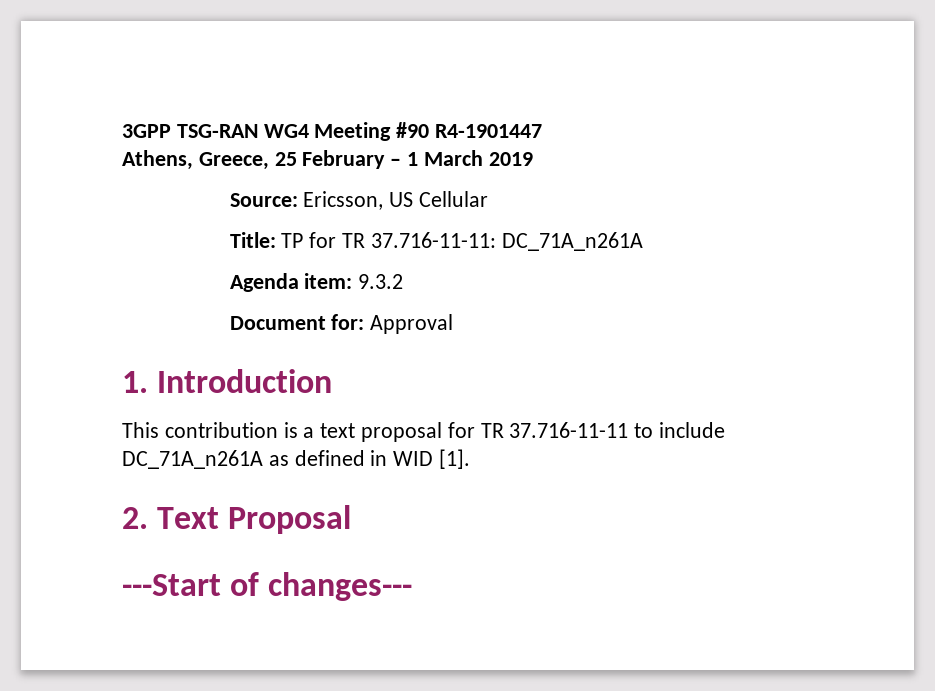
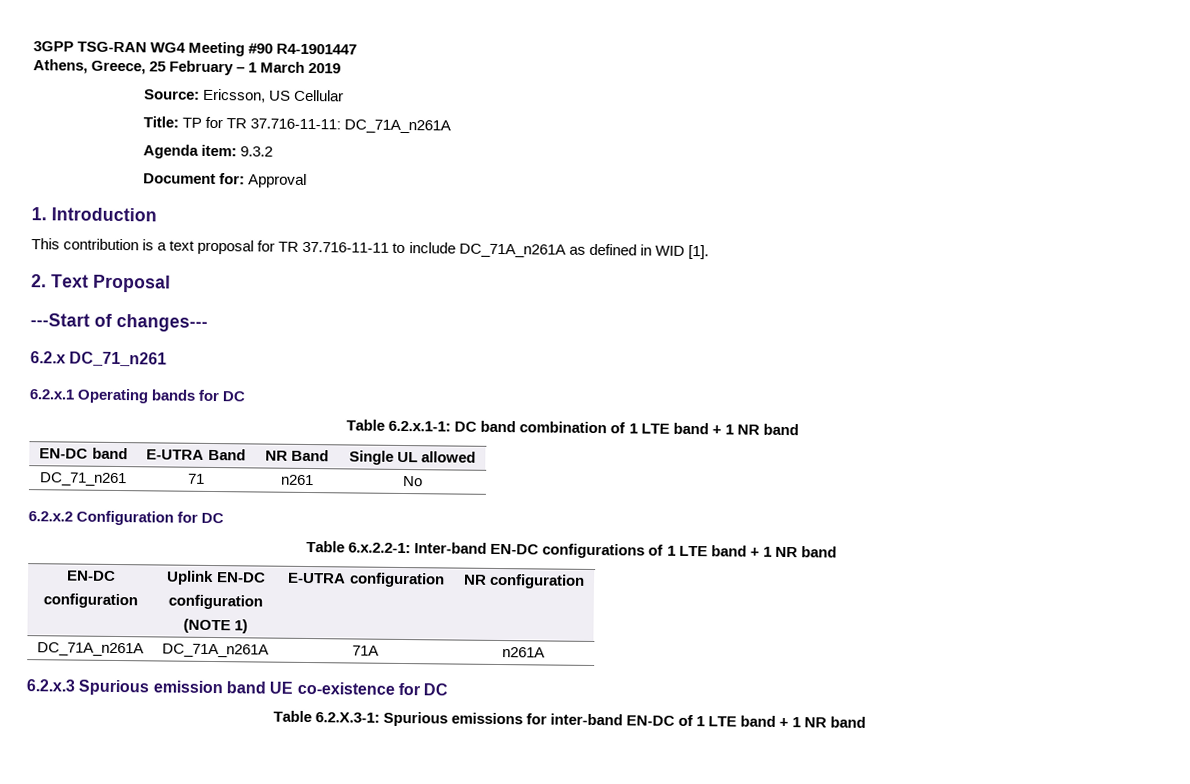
(413, 586) none -> [30,351,168,367] [29,388,246,404] [346,419,799,436] [39,447,128,460] [146,448,246,461] [264,449,330,462] [348,450,477,465] [39,472,127,487] [187,473,205,484] [280,474,314,486] [402,475,423,487] [28,510,225,526] [306,540,837,559] [66,570,116,581] [43,593,138,609] [166,570,266,586] [168,594,263,610] [182,618,249,634] [287,572,445,588] [462,573,586,589] [37,642,144,657] [162,643,269,658] [352,645,379,656] [502,647,545,658] [26,679,449,696] [272,710,867,728] // 6.2.x DC_71_n261 // 6.2.x.1 Operating bands for DC // Table 6.2.x.1-1: DC band combination of 1 LTE band + 1 NR band // EN-DC band | E-UTRA Band | NR Band | Single UL allowed // DC_71_n261 | 71 | n261 | No // 6.2.x.2 Configuration for DC // Table 6.x.2.2-1: Inter-band EN-DC configurations of 1 LTE band + 1 NR band // EN-DC // configuration | Uplink EN-DC // configuration // (NOTE 1) | E-UTRA configuration | NR configuration // DC_71A_n261A | DC_71A_n261A | 71A | n261A // 6.2.x.3 Spurious emission band UE co-existence for DC // Table 6.2.X.3-1: Spurious emissions for inter-band EN-DC of 1 LTE band + 1 NR band

